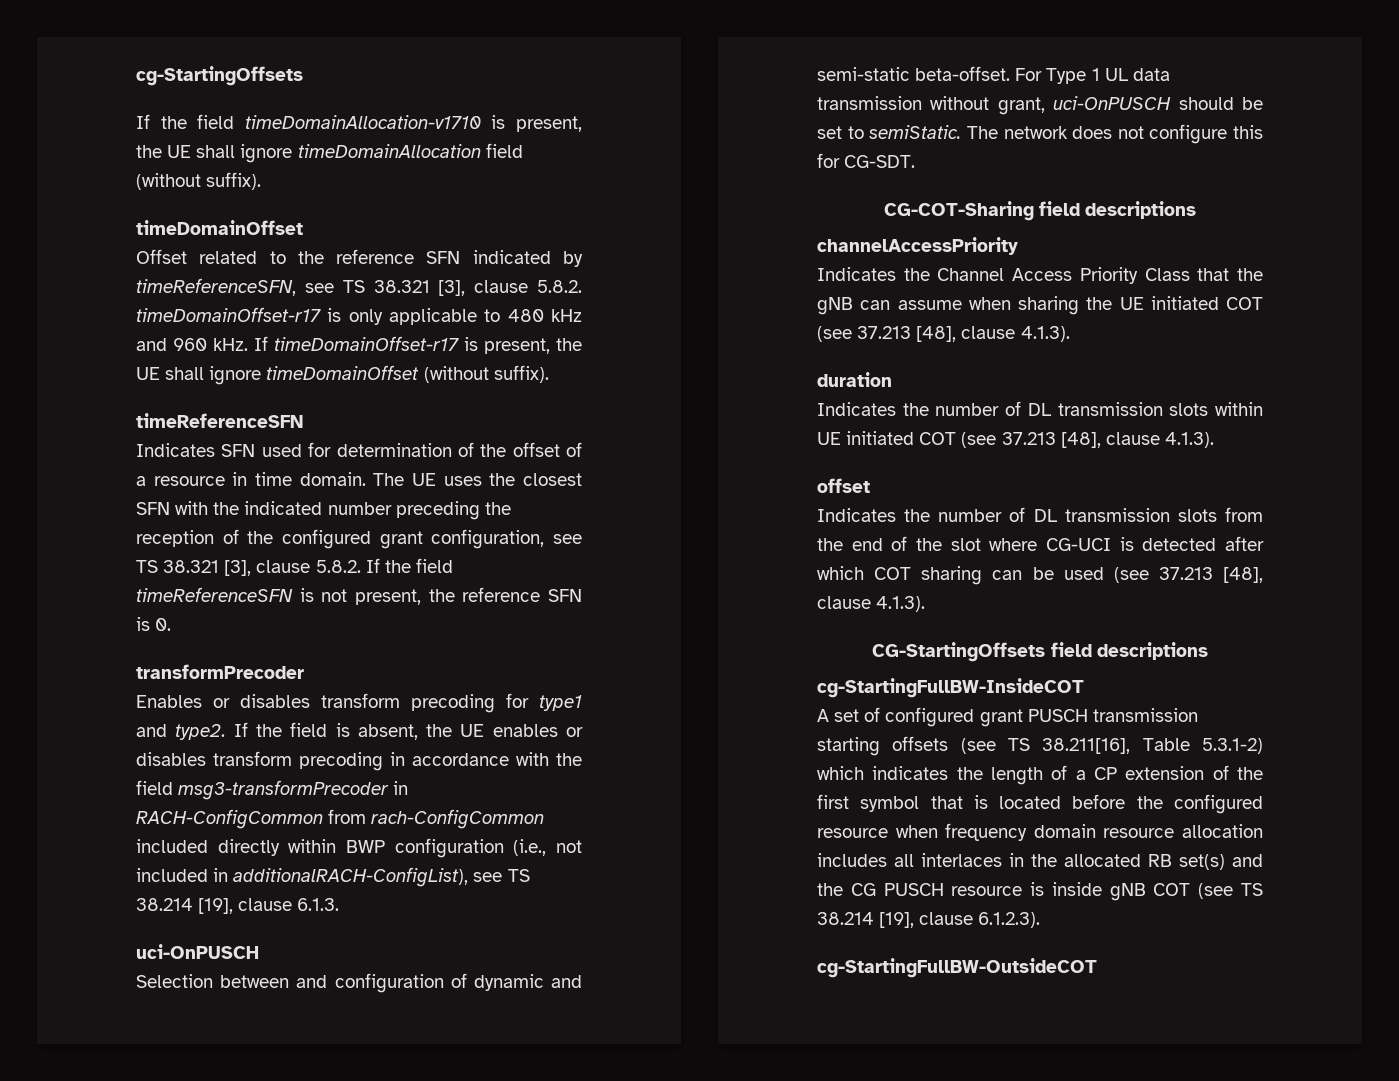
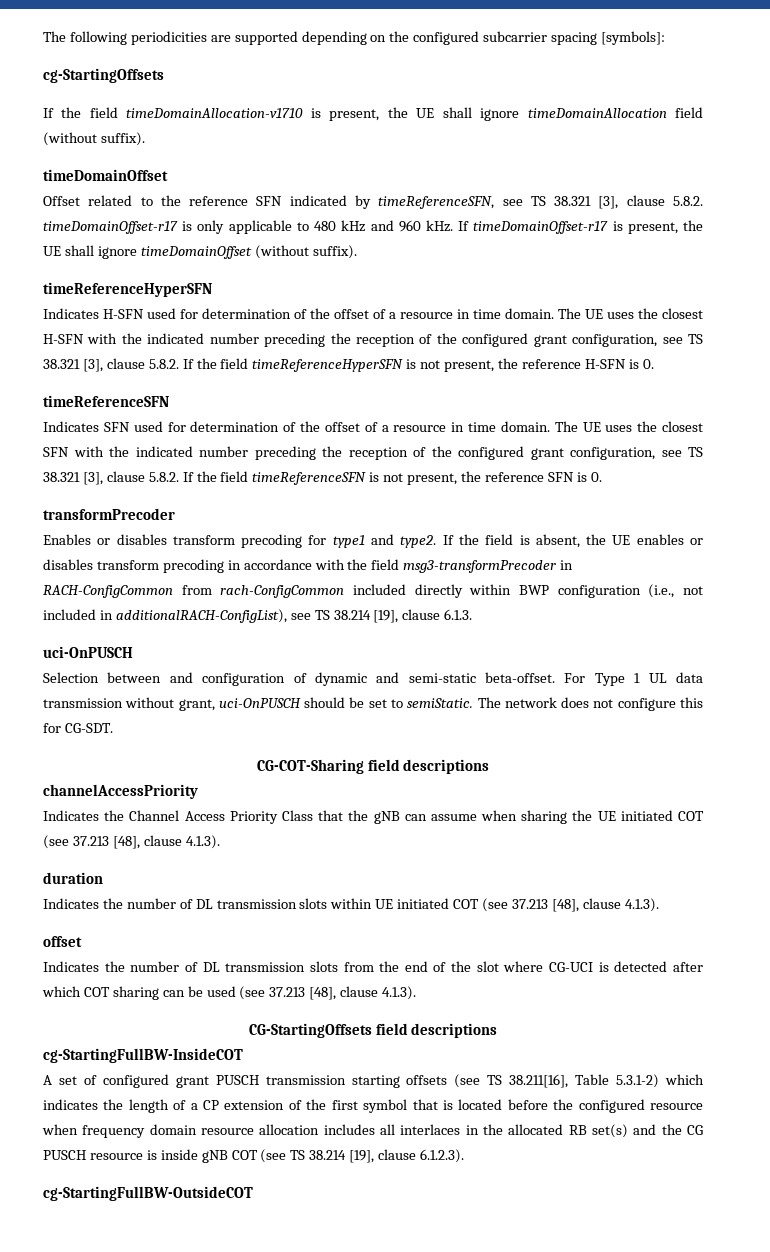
(136, 76) none -> [43,31,666,45] The following periodicities are supported depending on the configured subcarrier spacing [symbols]: //
(549, 374) none -> [43,282,212,297] [43,308,703,319] [43,333,704,347] [43,358,654,372] // timeReferenceHyperSFN // Indicates H-SFN used for determination of the offset of a resource in time domain. The UE uses the closest H-SFN with the indicated number preceding the reception of the configured grant configuration, see TS 38.321 [3], clause 5.8.2. If the field timeReferenceHyperSFN is not present, the reference H-SFN is 0.

